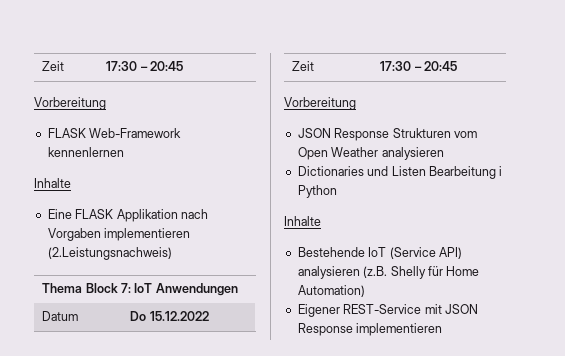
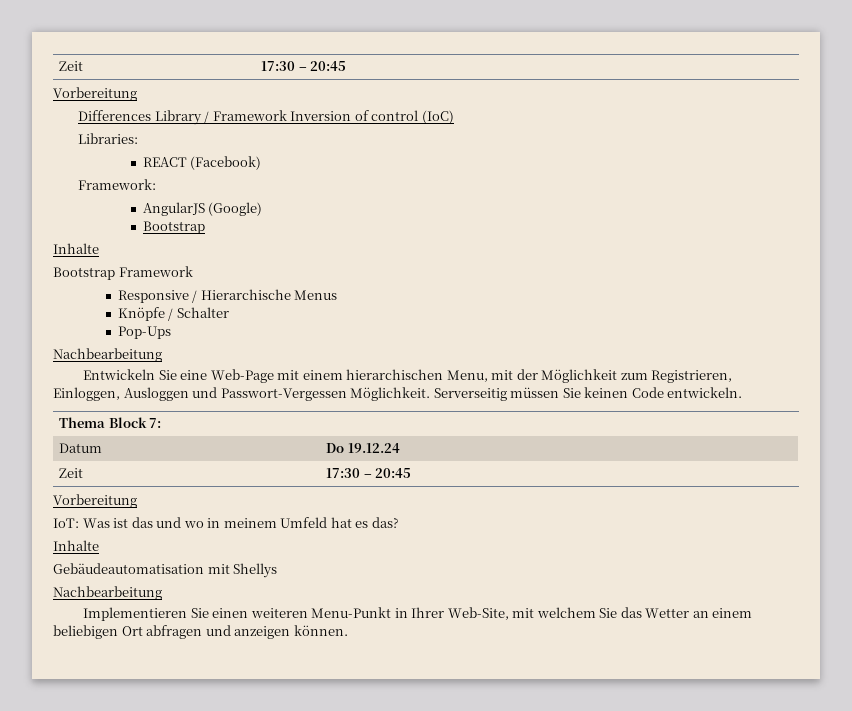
[42,61,65,71] [106,61,183,71] [34,97,106,110] [47,128,182,138] [47,147,124,157] [34,178,71,188] [47,209,208,222] [47,228,191,241] [47,247,172,260] Zeit | 17:30 – 20:45 // Vorbereitung // FLASK Web-Framework kennenlernen // Inhalte // Eine FLASK Applikation nach Vorgaben implementieren (2.Leistungsnachweis) -> [59,61,84,71] [261,61,347,71] [53,87,137,101] [78,110,454,125] [78,133,139,144] [142,156,262,170] [78,179,157,190] [142,202,263,216] [142,221,205,234] [53,243,99,254] [53,266,193,280] [117,289,338,303] [117,307,229,321] [117,326,171,339] [53,348,162,362] [82,369,733,383] [53,387,743,401] Zeit | 17:30 – 20:45 // Vorbereitung // Differences Library / Framework Inversion of control (IoC) // Libraries: // REACT (Facebook) // Framework: // AngularJS (Google) // Bootstrap // Inhalte // Bootstrap Framework // Responsive / Hierarchische Menus // Knöpfe / Schalter // Pop-Ups // Nachbearbeitung // Entwickeln Sie eine Web-Page mit einem hierarchischen Menu, mit der Möglichkeit zum Registrieren, Einloggen, Ausloggen und Passwort-Vergessen Möglichkeit. Serverseitig müssen Sie keinen Code entwickeln.
[134,283,238,296] IoT Anwendungen -> (162, 423) none
[149,311,209,321] [292,61,315,71] [380,61,457,71] [284,97,356,110] [297,128,477,141] [297,147,444,160] [297,166,503,179] [297,185,337,198] [284,216,321,226] [297,247,462,259] [297,266,480,279] [297,285,365,297] [297,304,478,317] [297,323,443,336] 15.12.2022 // Zeit | 17:30 – 20:45 // Vorbereitung // JSON Response Strukturen vom Open Weather analysieren // Dictionaries und Listen Bearbeitung i Python // Inhalte // Bestehende IoT (Service API) analysieren (z.B. Shelly für Home Automation) // Eigener REST-Service mit JSON Response implementieren -> [347,443,400,453] [59,468,84,478] [326,468,412,478] [53,494,137,508] [53,517,399,528] [53,540,99,551] [53,563,278,578] [53,586,162,600] [82,607,753,621] [53,625,348,639] 19.12.24 // Zeit | 17:30 – 20:45 // Vorbereitung // IoT: Was ist das und wo in meinem Umfeld hat es das? // Inhalte // Gebäudeautomatisation mit Shellys // Nachbearbeitung // Implementieren Sie einen weiteren Menu-Punkt in Ihrer Web-Site, mit welchem Sie das Wetter an einem beliebigen Ort abfragen und anzeigen können.

